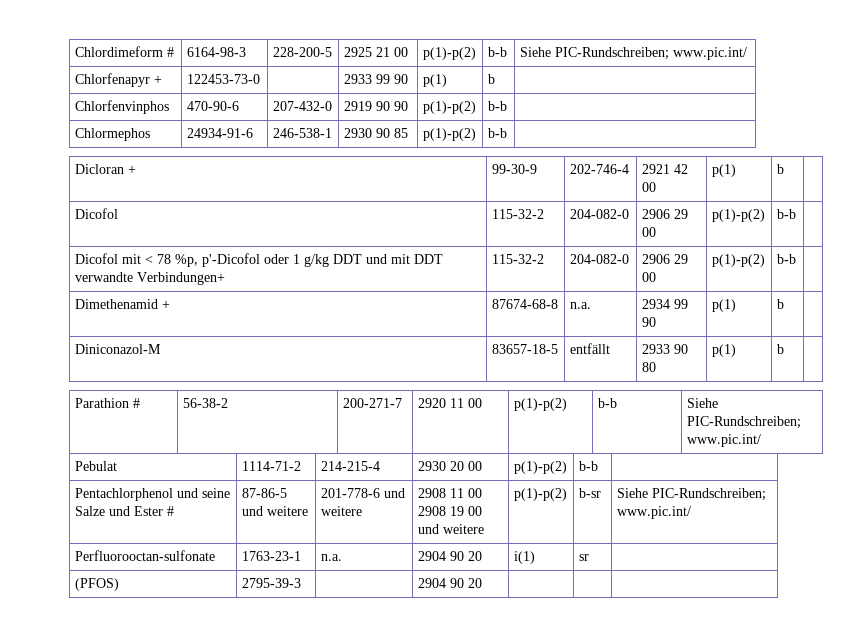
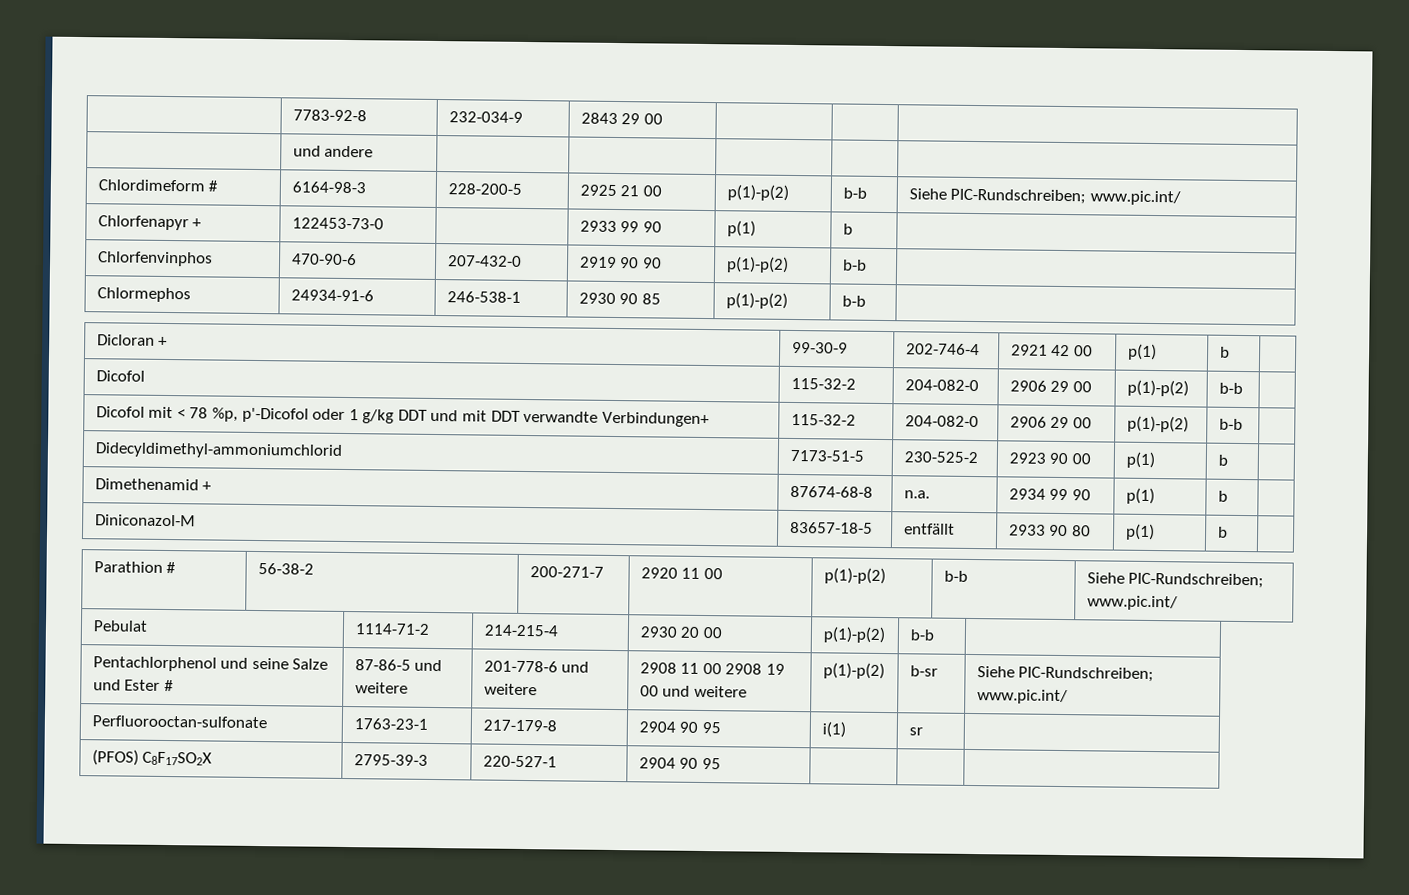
(74, 51) none -> [292,109,367,122] [448,111,523,123] [580,112,663,125] [292,145,374,158] | 7783-92-8 | 232-034-9 | 2843 29 00 | | | // | und andere | | | | | //
(796, 259) none -> [94,442,343,459] [789,449,864,462] [903,451,978,464] [1008,452,1091,465] [1125,451,1155,469] [1217,454,1228,466] // Didecyldimethyl-ammoniumchlorid | 7173-51-5 | 230-525-2 | 2923 90 00 | p(1) | b |
[320,554,342,561] [417,551,482,561] n.a. | 2904 90 20 -> [482,719,557,732] [638,721,721,734] 217-179-8 | 2904 90 95
(119, 584) none -> [142,751,213,766] C8F17SO2X
[417,578,482,588] | 2904 90 20 -> [482,755,557,768] [638,757,721,770] 220-527-1 | 2904 90 95

